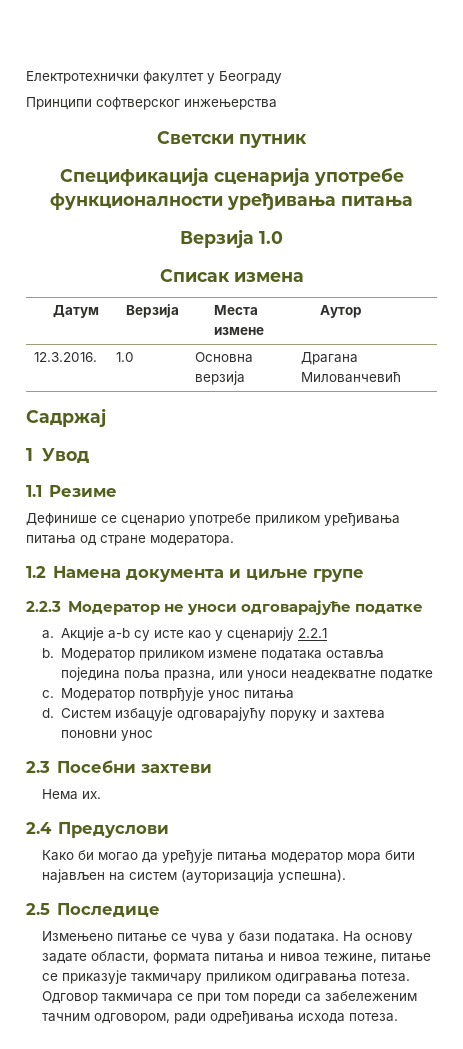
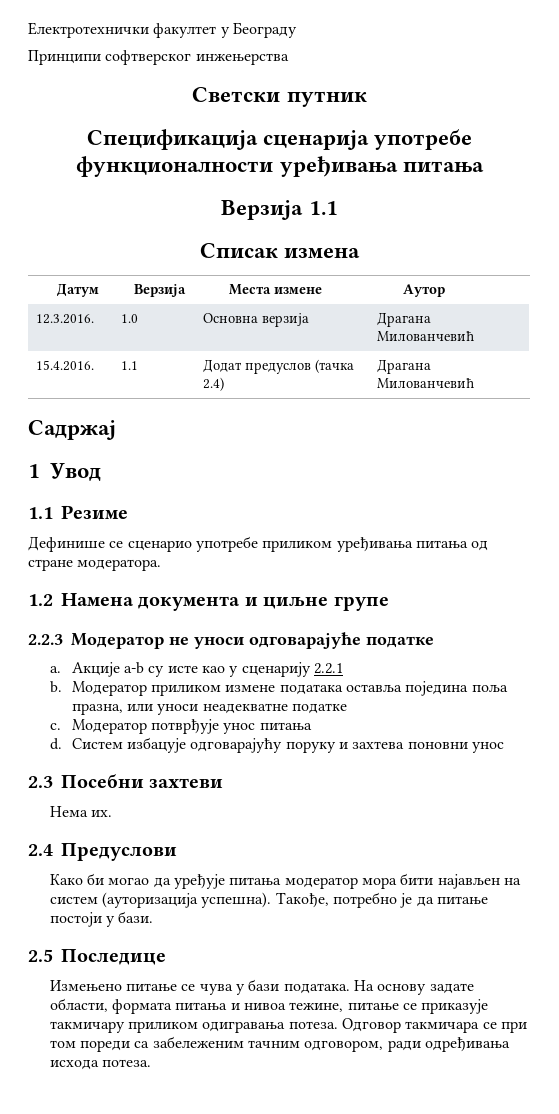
[259,231,283,244] 1.0 -> [308,201,338,215] 1.1
(402, 377) none -> [36,360,95,371] [121,361,139,370] [203,359,355,374] [203,377,225,391] [377,359,432,374] [377,378,475,388] // 15.4.2016. | 1.1 | Додат предуслов (тачка 2.4) | Драгана Милованчевић
(346, 876) none -> [275,892,489,908] [49,911,154,927] Такође, потребно је да питање постоји у бази.

